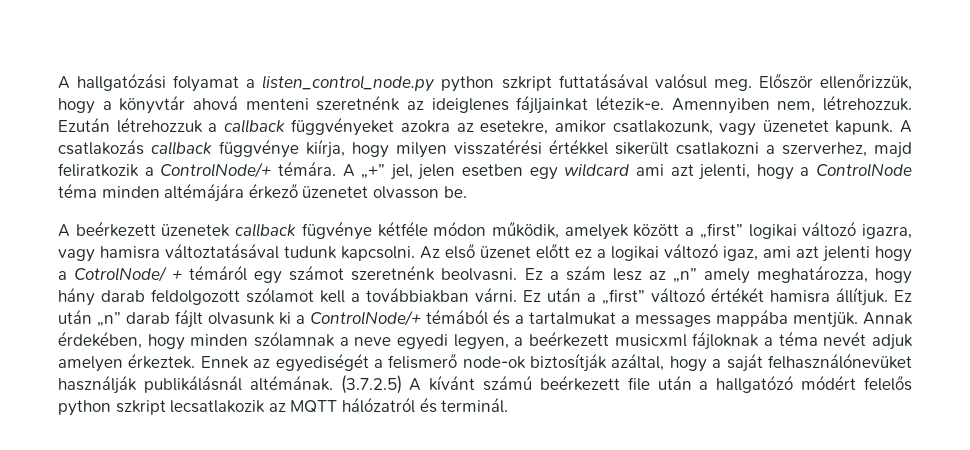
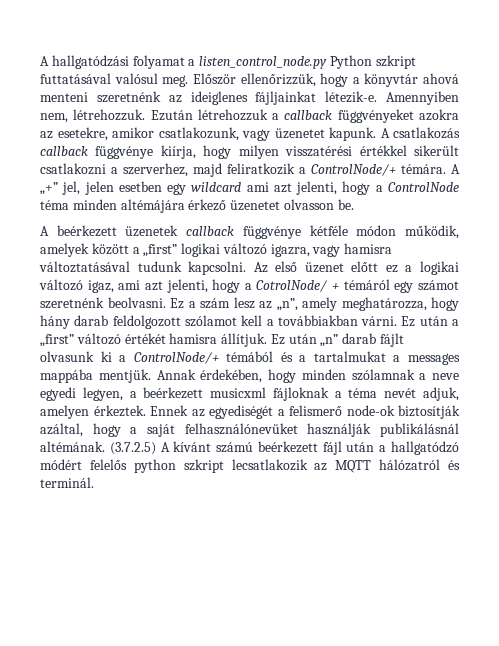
[58,73,167,91] A hallgatózási -> [40,55,129,69] A hallgatódzási
[441,76,495,92] python -> [329,55,372,69] Python
[301,221,372,240] fügvénye -> [242,226,301,239] függvénye
[822,246,870,262] jelenti -> [166,279,208,293] jelenti,
[672,268,697,283] „n” -> [276,298,298,311] „n”,
[871,334,913,350] adjuk -> [423,387,459,401] adjuk,
[627,375,794,393] file után a hallgatózó -> [322,441,459,455] fájl után a hallgatódzó

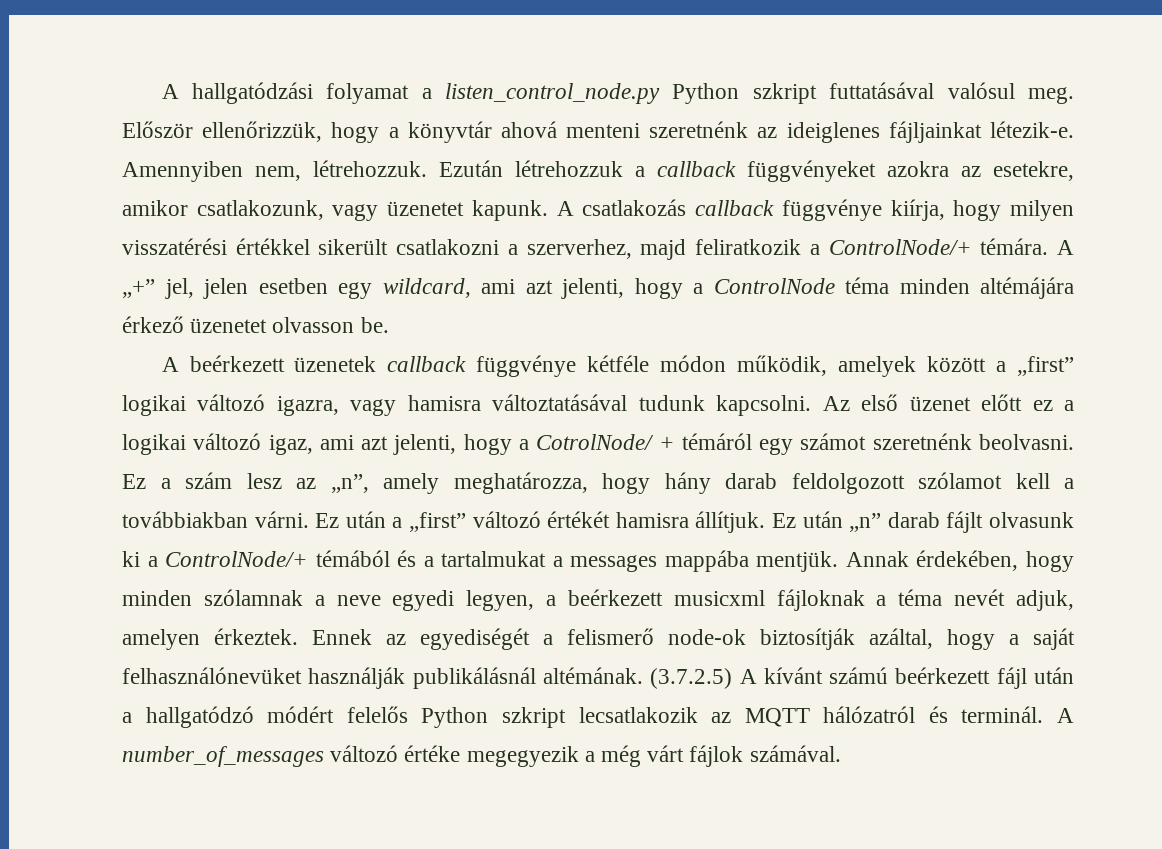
[191,182,242,192] wildcard -> [382,278,471,298] wildcard,
[133,459,176,473] python -> [421,707,489,728] Python
(94, 482) none -> [1057,708,1074,723] [122,745,841,767] A number_of_messages változó értéke megegyezik a még várt fájlok számával.

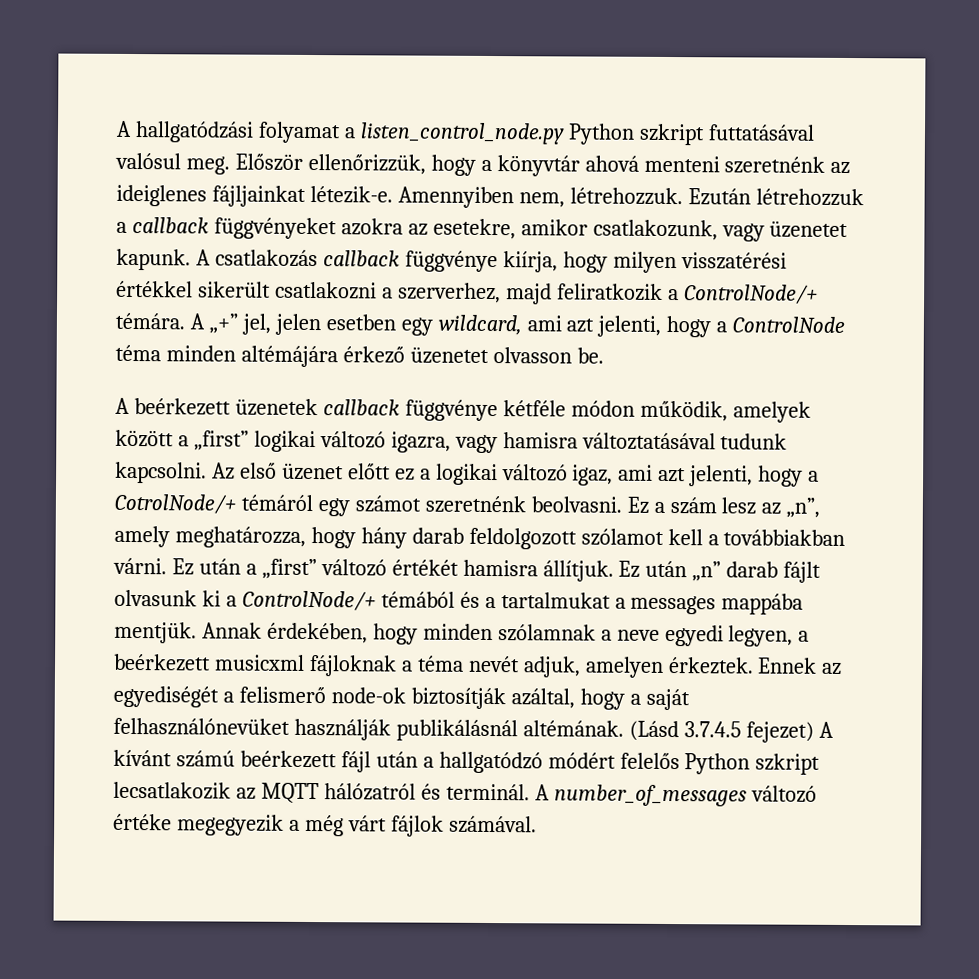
[536,434,675,450] CotrolNode/ + -> [114,493,236,514] CotrolNode/+
[650,668,733,689] (3.7.2.5) -> [628,720,814,743] (Lásd 3.7.4.5 fejezet)

